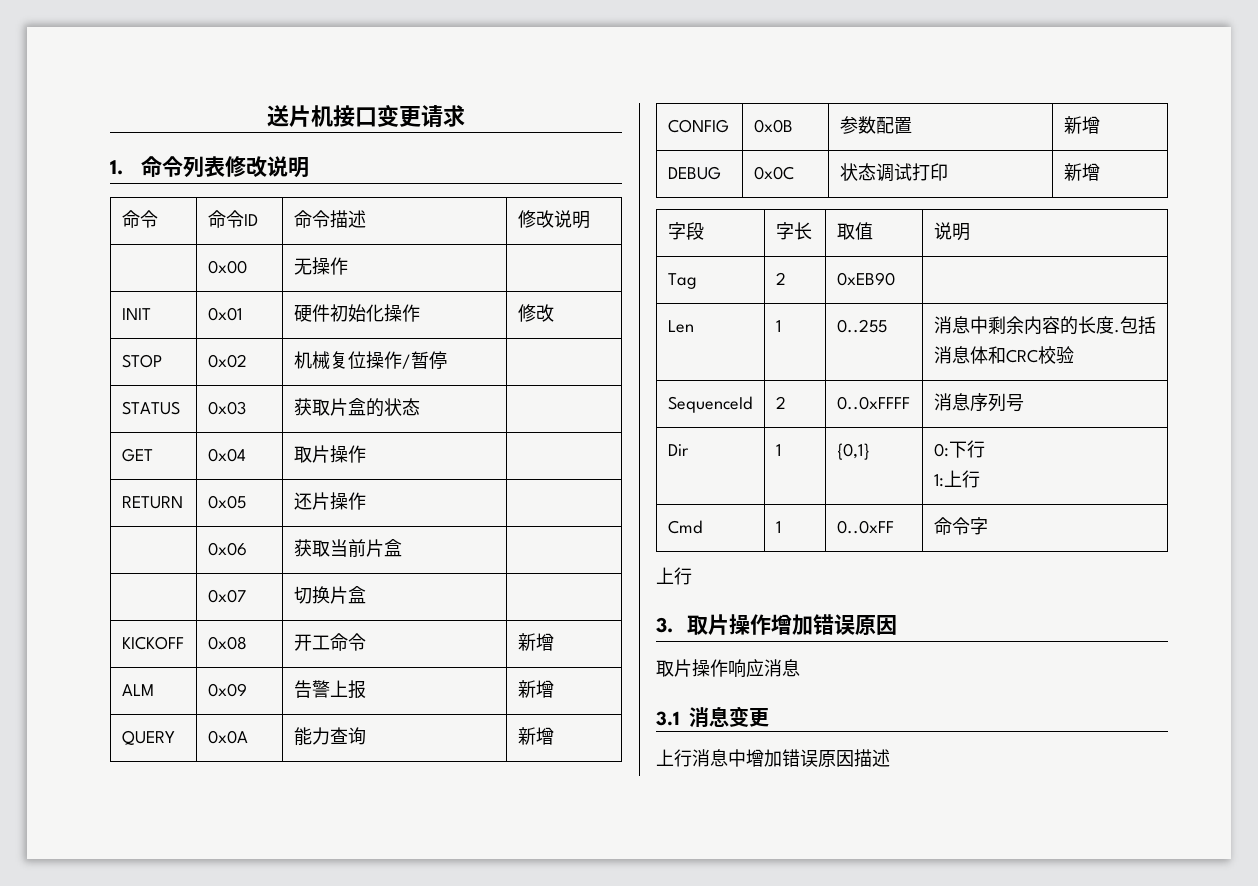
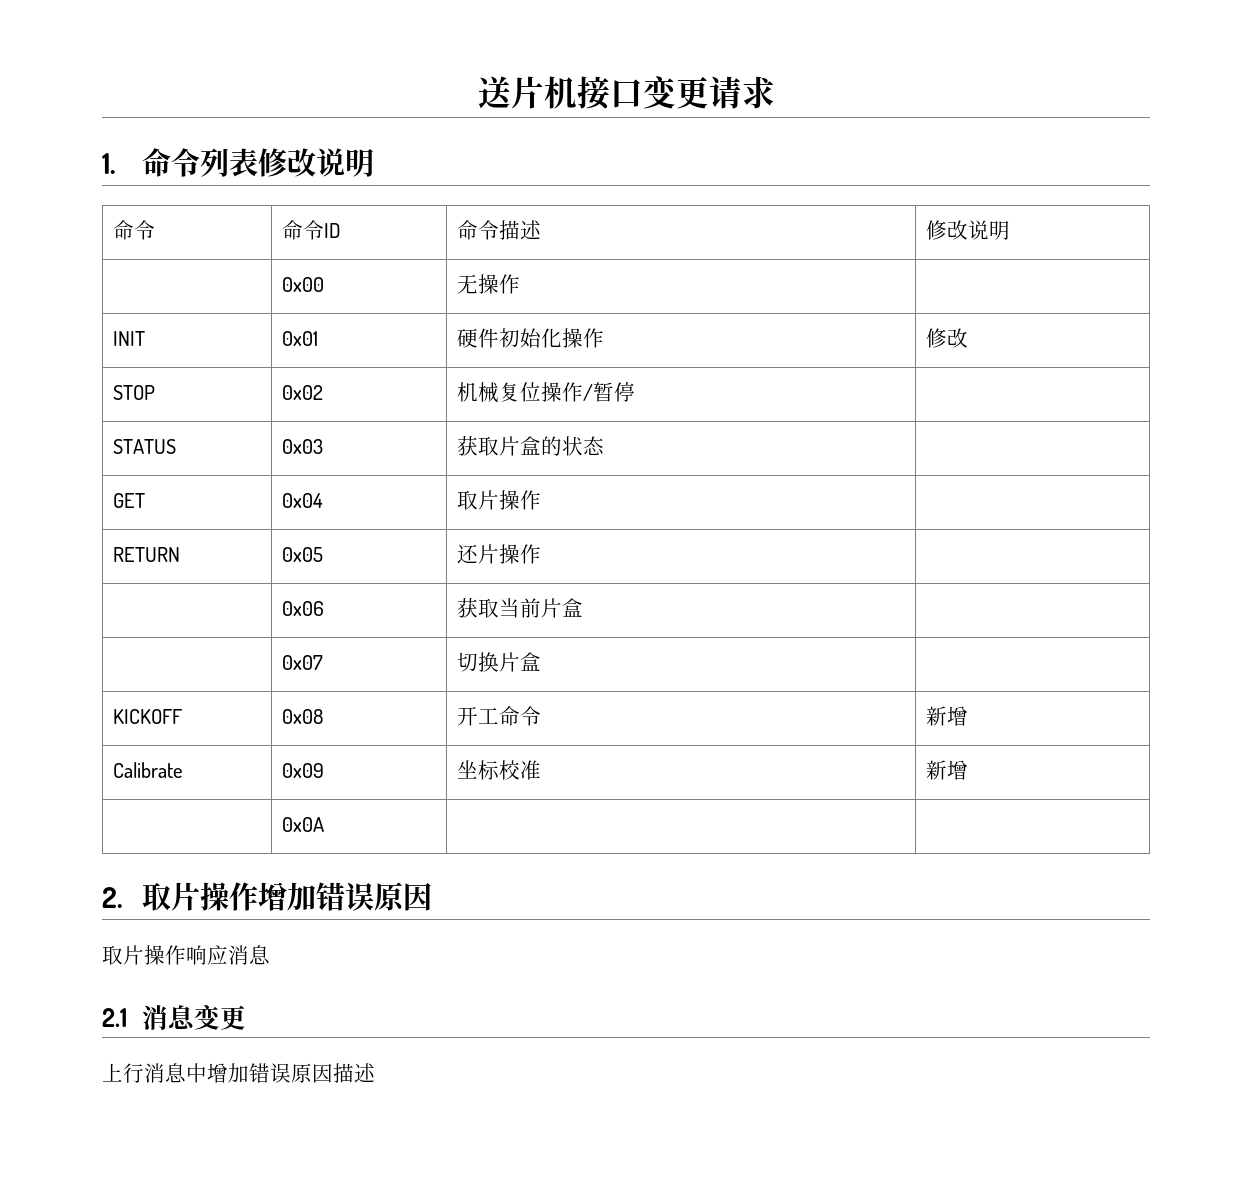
[121,684,154,696] ALM -> [113,762,184,778] Calibrate
[293,680,366,699] [517,680,554,698] [121,730,175,745] 告警上报 | 新增 // QUERY -> [457,760,542,780] [926,760,969,780] 坐标校准 | 新增 //
[293,727,366,746] [517,727,554,745] [667,119,729,133] [753,119,793,133] [839,116,912,134] [1063,116,1100,134] [667,166,721,180] [753,166,794,180] [839,163,948,182] [1063,163,1100,181] [667,222,704,240] [775,222,812,240] [836,222,873,240] [933,222,970,241] [667,273,697,289] [775,272,786,285] [836,272,895,286] [667,320,694,333] [775,320,781,332] [836,319,887,333] [933,316,1156,335] [933,346,1074,364] [667,396,752,413] [775,396,786,409] [836,396,910,410] [933,393,1024,412] [667,444,689,456] [775,444,781,456] [836,443,870,460] [933,440,985,458] [933,470,980,488] [667,520,702,534] [775,521,781,533] [836,520,894,534] [933,517,988,535] [656,567,692,585] [656,617,673,633] 能力查询 | 新增 // CONFIG | 0x0B | 参数配置 | 新增 // DEBUG | 0x0C | 状态调试打印 | 新增 // 字段 | 字长 | 取值 | 说明 // Tag | 2 | 0xEB90 | // Len | 1 | 0..255 | 消息中剩余内容的长度.包括消息体和CRC校验 // SequenceId | 2 | 0..0xFFFF | 消息序列号 // Dir | 1 | {0,1} | 0:下行 // 1:上行 // Cmd | 1 | 0..0xFF | 命令字 // 上行 // 3. -> [102,887,123,908] | // 2.
[656,711,680,726] 3.1 -> [102,1008,127,1027] 2.1

